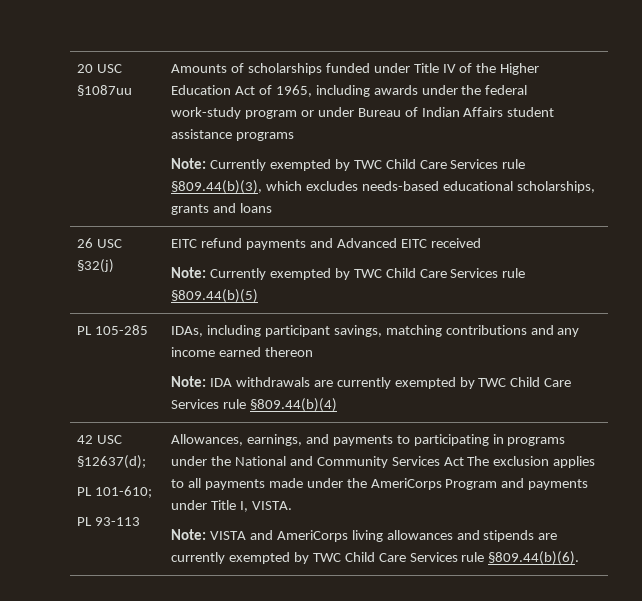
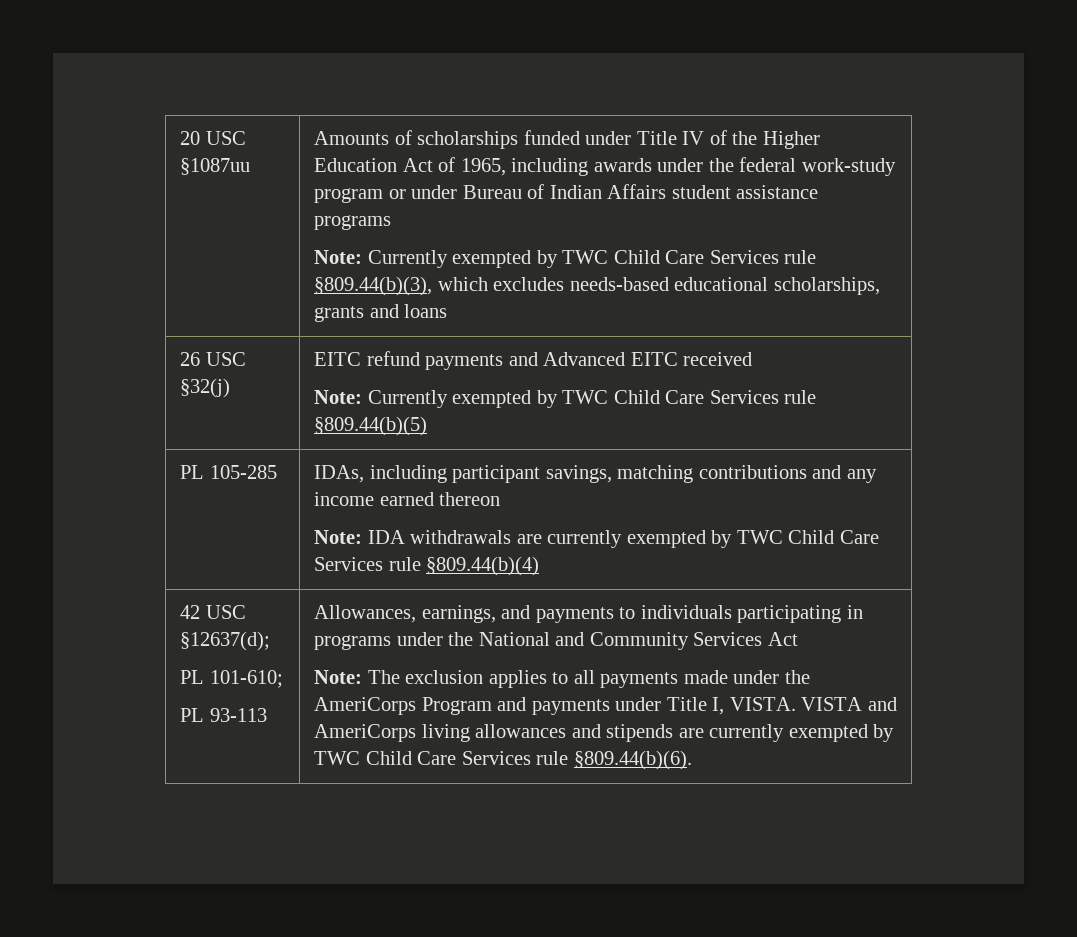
(410, 439) none -> [640,605,732,619] individuals
(464, 461) none -> [314,670,363,684] // Note:
[171,529,207,540] // Note: -> (796, 704) none

